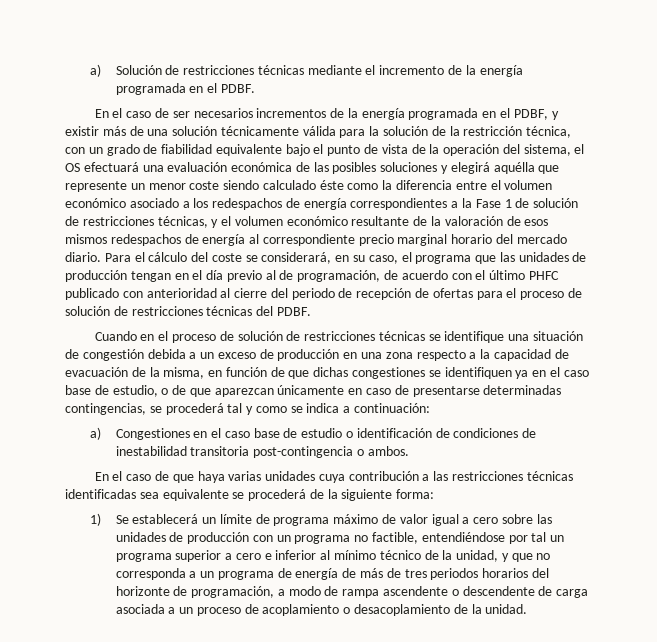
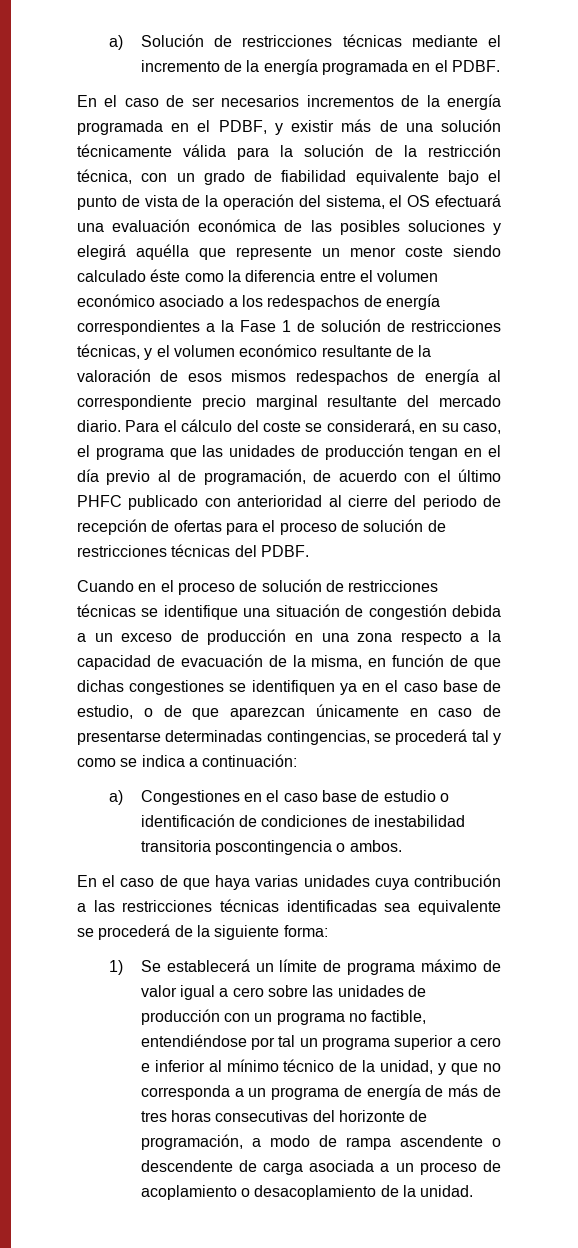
[451,234,493,244] horario -> [327,395,398,407] resultante
[253,446,354,458] post-contingencia -> [215,840,333,855] poscontingencia
[430,568,529,580] periodos horarios -> [171,1110,309,1122] horas consecutivas

